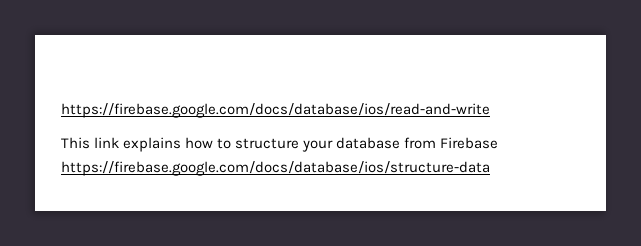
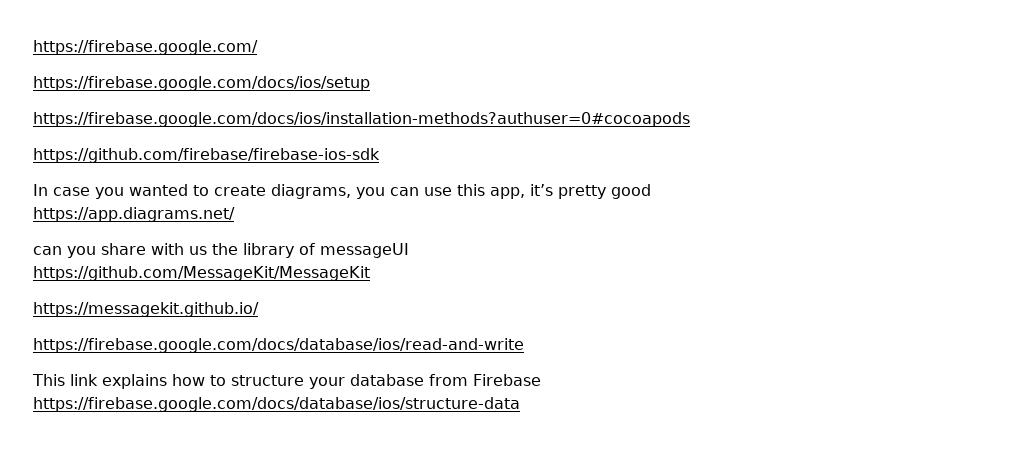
(61, 110) none -> [33,40,258,55] [33,76,370,91] [33,112,690,127] [33,148,380,163] [33,184,651,199] [33,207,235,222] [33,243,409,258] [33,266,370,281] [33,302,259,317] https://firebase.google.com/ // https://firebase.google.com/docs/ios/setup // https://firebase.google.com/docs/ios/installation-methods?authuser=0#cocoapods // https://github.com/firebase/firebase-ios-sdk // In case you wanted to create diagrams, you can use this app, it’s pretty good // https://app.diagrams.net/ // can you share with us the library of messageUI // https://github.com/MessageKit/MessageKit // https://messagekit.github.io/ //

